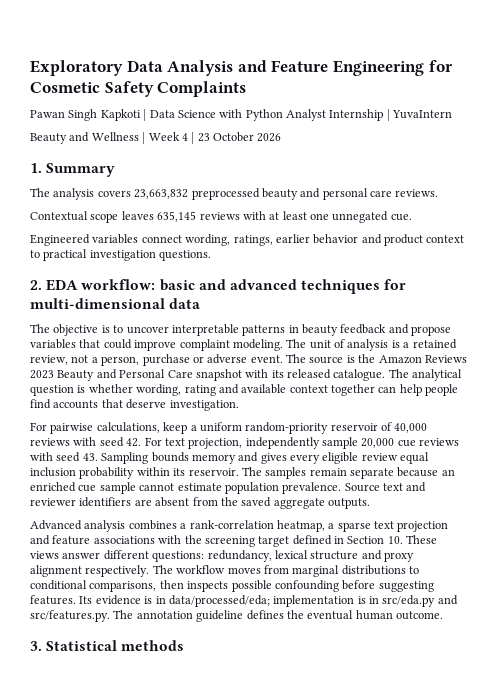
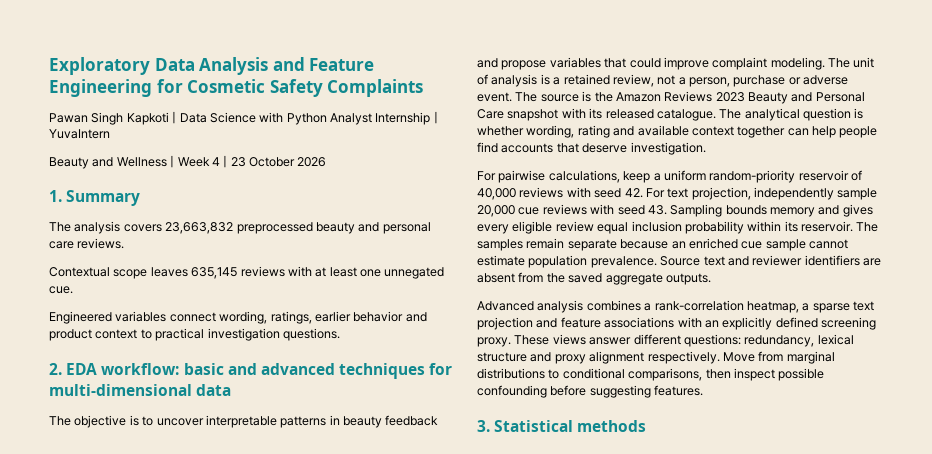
[184,535,403,547] the screening target defined in Section 10. -> [704,317,876,330] [477,337,511,347] an explicitly defined screening proxy.
[152,565,261,574] The workflow moves -> [722,352,755,362] Move
[187,581,229,592] inspects -> [733,368,775,381] inspect
[79,595,458,607] [30,610,443,622] Its evidence is in data/processed/eda; implementation is in src/eda.py and src/features.py. The annotation guideline defines the eventual human outcome. -> (704, 390) none

